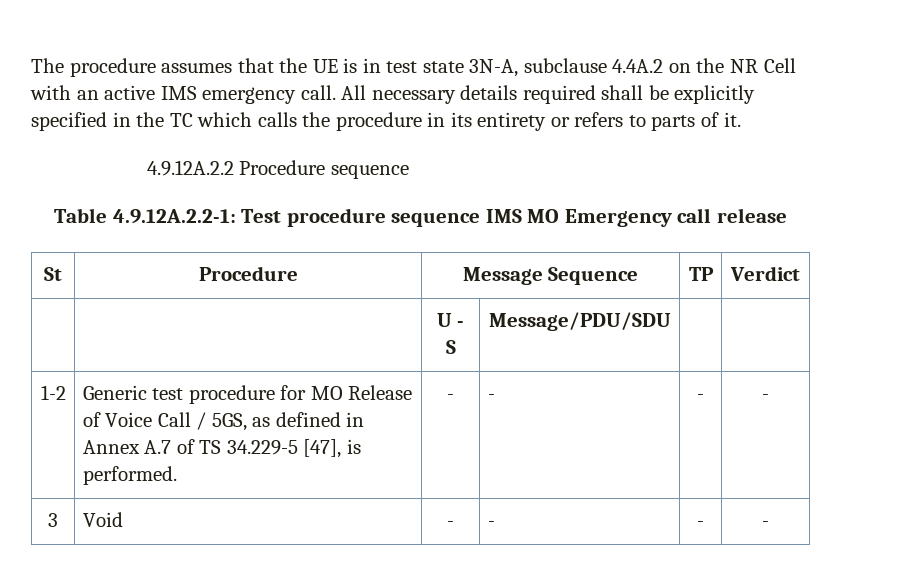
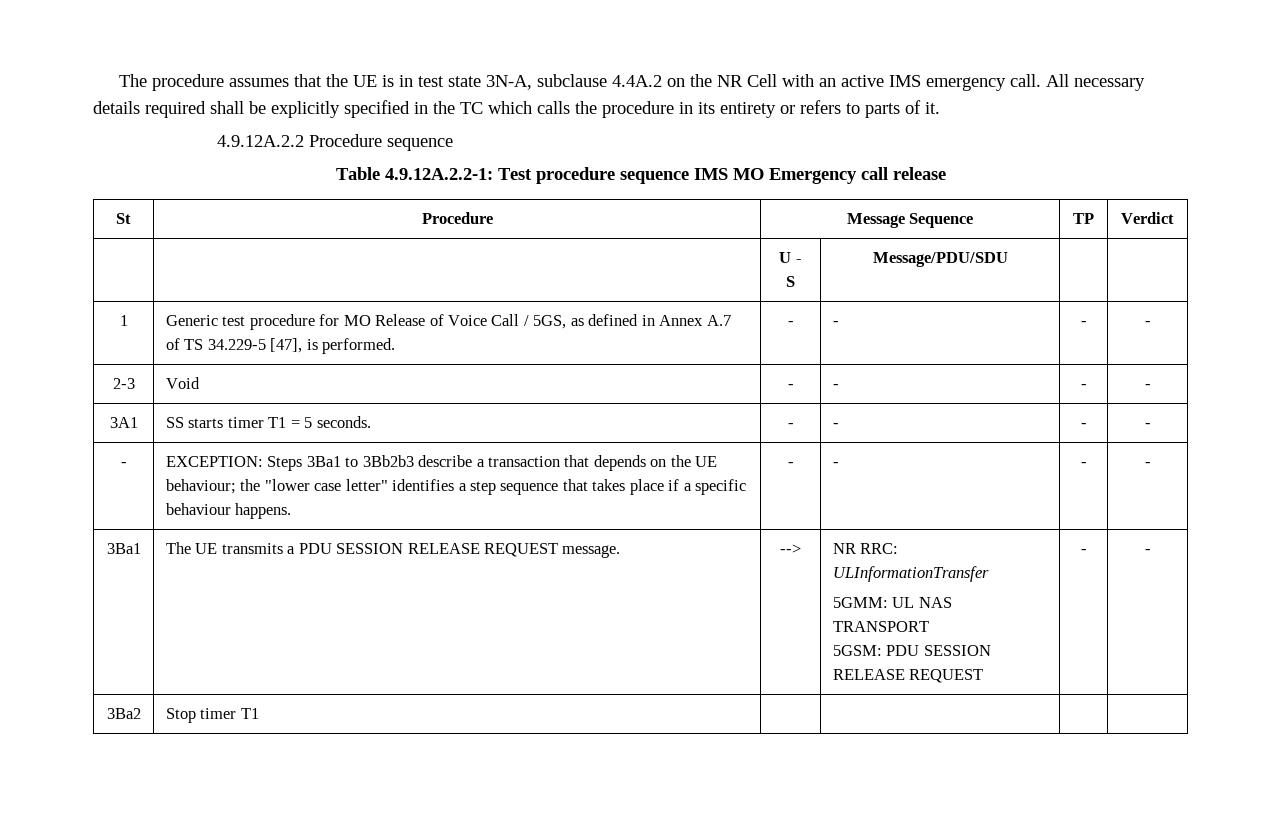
[40,385,66,400] 1-2 -> [119,315,128,326] 1
[48,513,58,527] 3 -> [112,378,135,389] 2-3
(769, 524) none -> [109,417,138,428] [165,416,371,428] [787,423,794,428] [832,423,839,428] [1080,423,1087,428] [1144,423,1151,428] [120,462,127,467] [165,455,718,471] [165,479,747,495] [165,503,292,519] [787,462,794,467] [832,462,839,467] [1080,462,1087,467] [1144,462,1151,467] [106,543,141,554] [165,542,621,558] [780,544,801,554] [832,543,899,554] [832,566,989,582] [832,597,952,608] [832,621,929,632] [832,645,991,656] [832,669,984,683] [1080,549,1087,554] [1144,549,1151,554] [106,708,141,719] [165,708,259,723] // 3A1 | SS starts timer T1 = 5 seconds. | - | - | - | - // - | EXCEPTION: Steps 3Ba1 to 3Bb2b3 describe a transaction that depends on the UE behaviour; the "lower case letter" identifies a step sequence that takes place if a specific behaviour happens. | - | - | - | - // 3Ba1 | The UE transmits a PDU SESSION RELEASE REQUEST message. | --> | NR RRC: ULInformationTransfer // 5GMM: UL NAS TRANSPORT // 5GSM: PDU SESSION RELEASE REQUEST | - | - // 3Ba2 | Stop timer T1 | | | |

